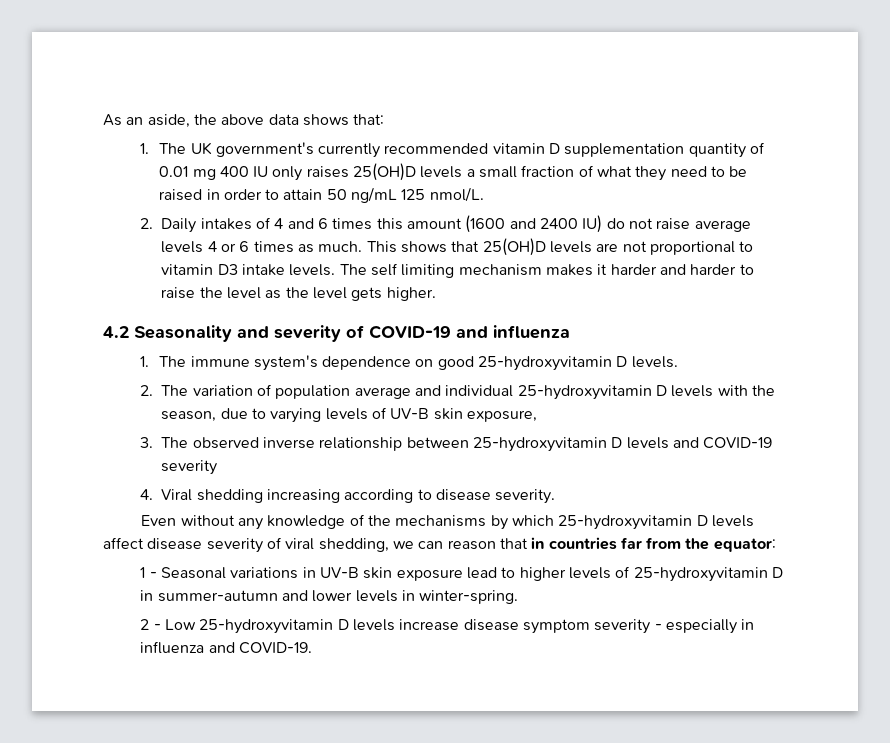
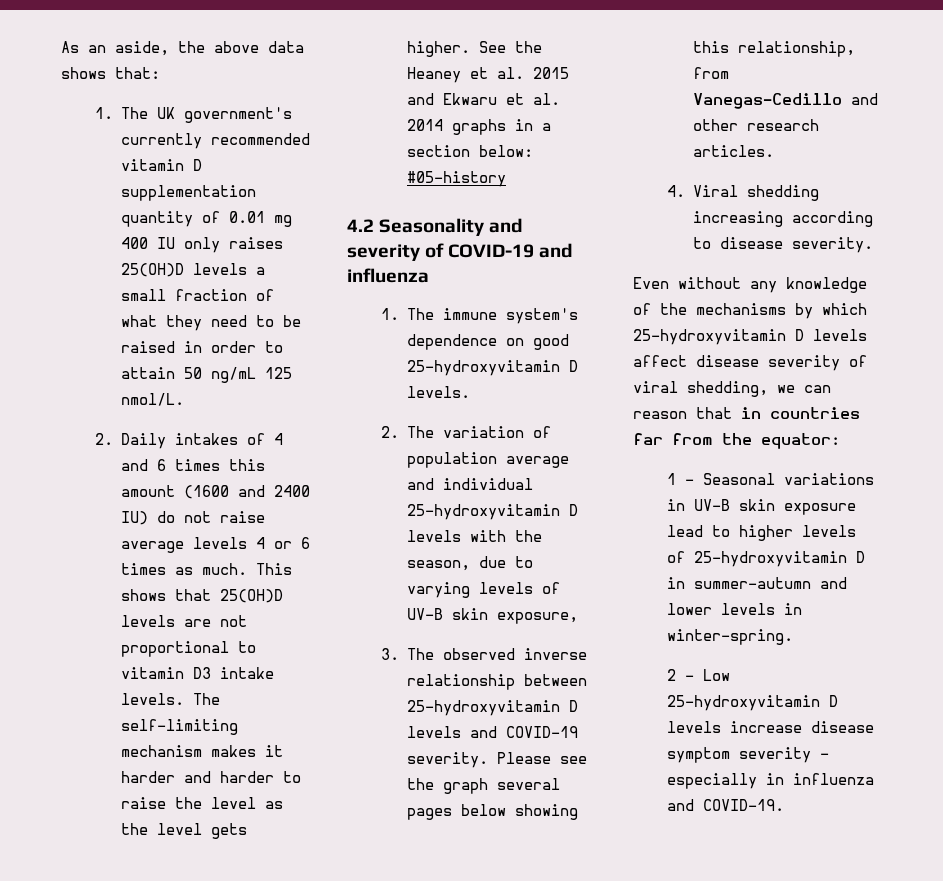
[371,263,455,278] self limiting -> [120,719,238,735] self-limiting
(436, 294) none -> [478,41,542,53] [406,67,569,83] [406,93,560,105] [406,119,551,135] [406,145,533,157] [406,171,506,187] See the Heaney et al. 2015 and Ekwaru et al. 2014 graphs in a section below: #05-history
[161,460,218,475] severity -> [406,752,587,768] [406,778,560,794] [406,804,578,820] [692,41,855,57] [692,67,729,79] [692,93,878,109] [692,119,819,131] [692,145,774,157] severity. Please see the graph several pages below showing this relationship, from Vanegas-Cedillo and other research articles.

